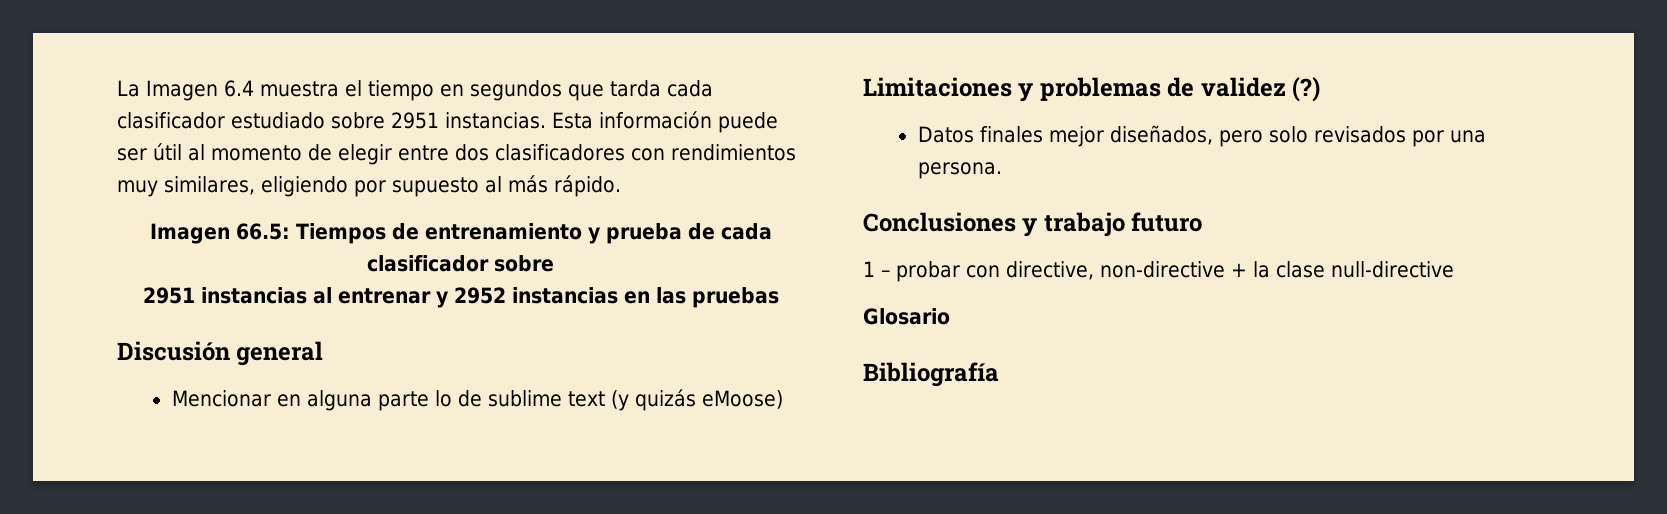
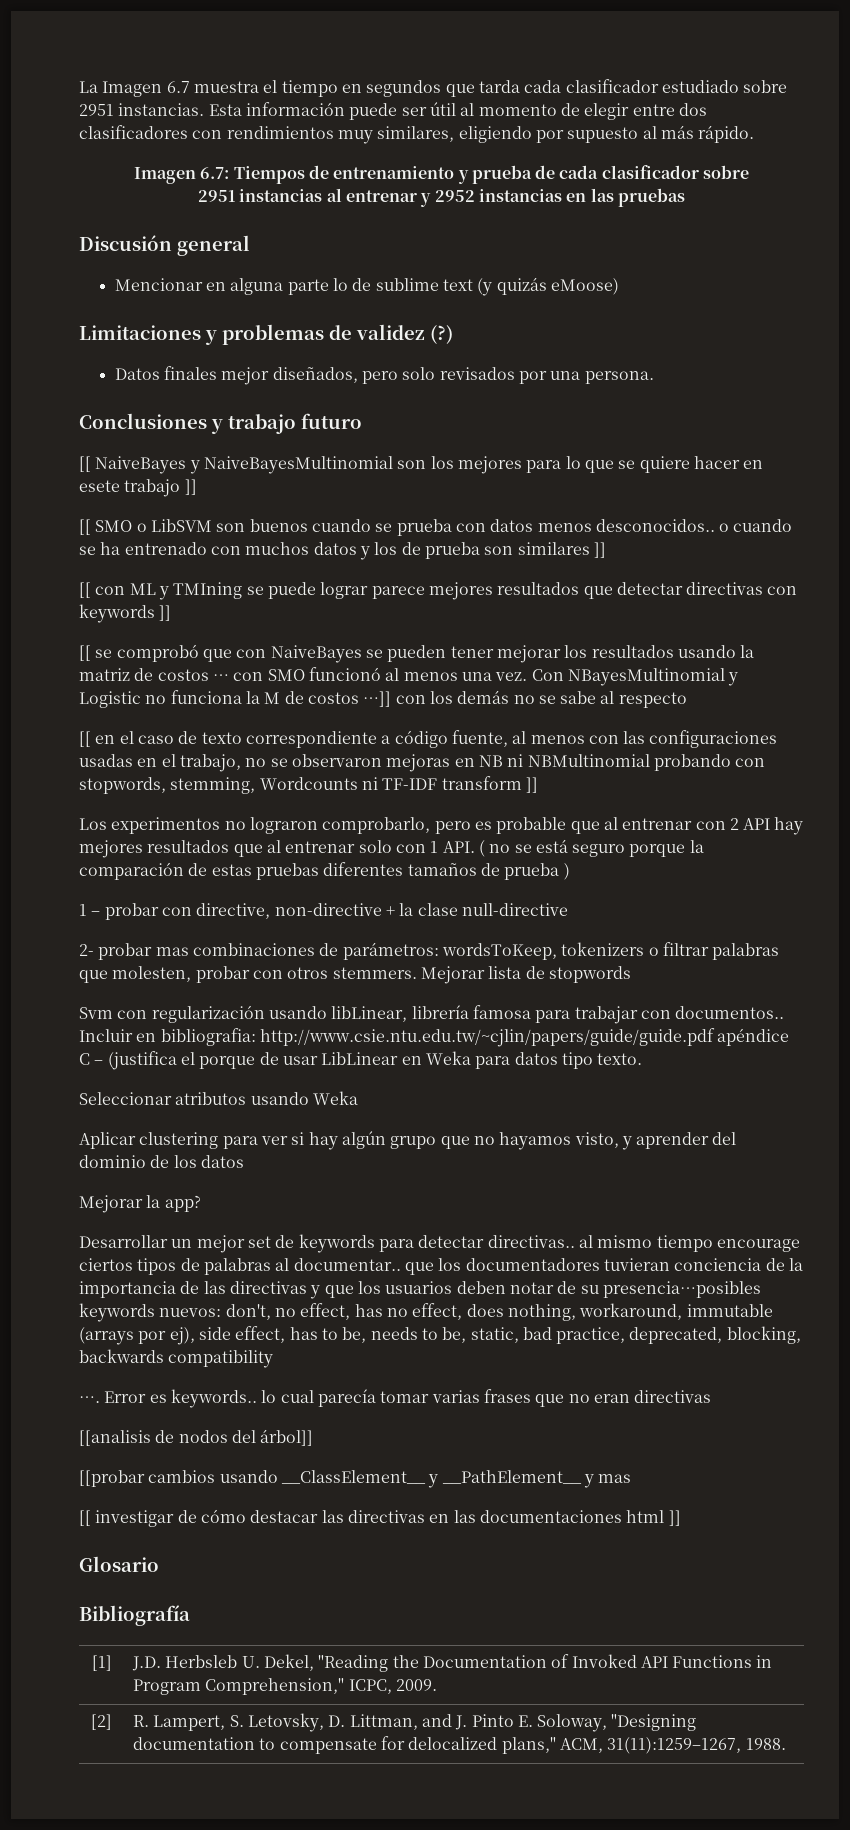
[224,80,254,97] 6.4 -> [166,81,190,93] 6.7
[235,223,290,240] 66.5: -> [200,167,230,179] 6.7:
(1203, 222) none -> [79,456,764,474] [79,479,197,497] [79,519,793,536] [79,542,606,560] [79,582,798,600] [79,604,172,623] [79,644,755,663] [79,667,739,686] [79,690,687,708] [79,730,778,748] [79,754,766,772] [79,776,538,794] [79,817,804,835] [79,839,704,858] [79,862,570,880] // [[ NaiveBayes y NaiveBayesMultinomial son los mejores para lo que se quiere hacer en esete trabajo ]] // [[ SMO o LibSVM son buenos cuando se prueba con datos menos desconocidos.. o cuando se ha entrenado con muchos datos y los de prueba son similares ]] // [[ con ML y TMIning se puede lograr parece mejores resultados que detectar directivas con keywords ]] // [[ se comprobó que con NaiveBayes se pueden tener mejorar los resultados usando la matriz de costos … con SMO funcionó al menos una vez. Con NBayesMultinomial y Logistic no funciona la M de costos …]] con los demás no se sabe al respecto // [[ en el caso de texto correspondiente a código fuente, al menos con las configuraciones usadas en el trabajo, no se observaron mejoras en NB ni NBMultinomial probando con stopwords, stemming, Wordcounts ni TF-IDF transform ]] // Los experimentos no lograron comprobarlo, pero es probable que al entrenar con 2 API hay mejores resultados que al entrenar solo con 1 API. ( no se está seguro porque la comparación de estas pruebas diferentes tamaños de prueba )
[863,308,950,325] [863,362,999,387] Glosario // Bibliografía -> [79,942,780,960] [79,966,631,984] [79,1005,785,1024] [79,1028,790,1047] [79,1051,643,1070] [79,1091,358,1105] [79,1131,737,1150] [79,1155,244,1168] [79,1195,201,1213] [79,1234,800,1253] [79,1258,803,1275] [79,1281,761,1299] [79,1303,773,1322] [79,1326,801,1345] [79,1349,274,1368] [79,1389,712,1408] [79,1429,314,1446] [79,1470,632,1488] [79,1509,681,1527] [79,1556,159,1572] [79,1605,190,1626] [92,1655,113,1671] [131,1654,773,1672] [132,1678,437,1695] [91,1714,113,1730] [132,1713,697,1732] [132,1736,786,1754] 2- probar mas combinaciones de parámetros: wordsToKeep, tokenizers o filtrar palabras que molesten, probar con otros stemmers. Mejorar lista de stopwords // Svm con regularización usando libLinear, librería famosa para trabajar con documentos.. Incluir en bibliografia: http://www.csie.ntu.edu.tw/~cjlin/papers/guide/guide.pdf apéndice C – (justifica el porque de usar LibLinear en Weka para datos tipo texto. // Seleccionar atributos usando Weka // Aplicar clustering para ver si hay algún grupo que no hayamos visto, y aprender del dominio de los datos // Mejorar la app? // Desarrollar un mejor set de keywords para detectar directivas.. al mismo tiempo encourage ciertos tipos de palabras al documentar.. que los documentadores tuvieran conciencia de la importancia de las directivas y que los usuarios deben notar de su presencia…posibles keywords nuevos: don't, no effect, has no effect, does nothing, workaround, immutable (arrays por ej), side effect, has to be, needs to be, static, bad practice, deprecated, blocking, backwards compatibility // …. Error es keywords.. lo cual parecía tomar varias frases que no eran directivas // [[analisis de nodos del árbol]] // [[probar cambios usando __ClassElement__ y __PathElement__ y mas // [[ investigar de cómo destacar las directivas en las documentaciones html ]] // Glosario // Bibliografía // [1] | J.D. Herbsleb U. Dekel, "Reading the Documentation of Invoked API Functions in Program Comprehension," ICPC, 2009. // [2] | R. Lampert, S. Letovsky, D. Littman, and J. Pinto E. Soloway, "Designing documentation to compensate for delocalized plans," ACM, 31(11):1259–1267, 1988.

